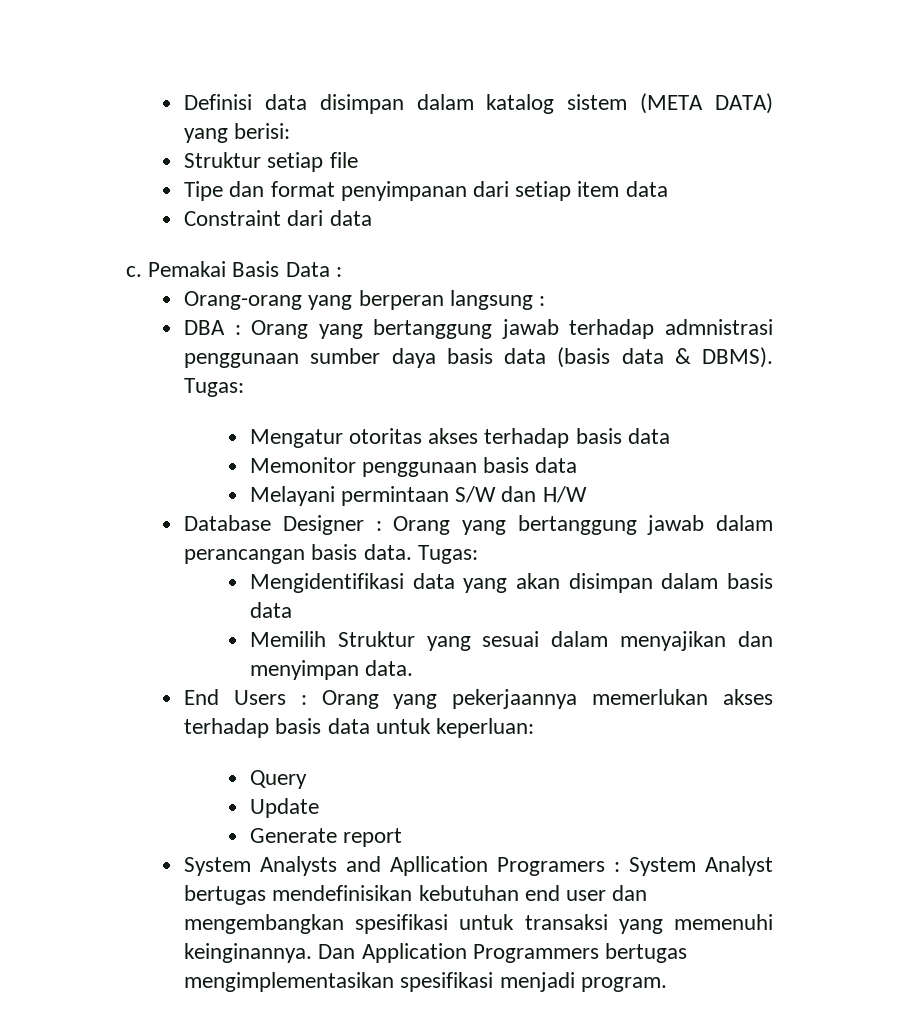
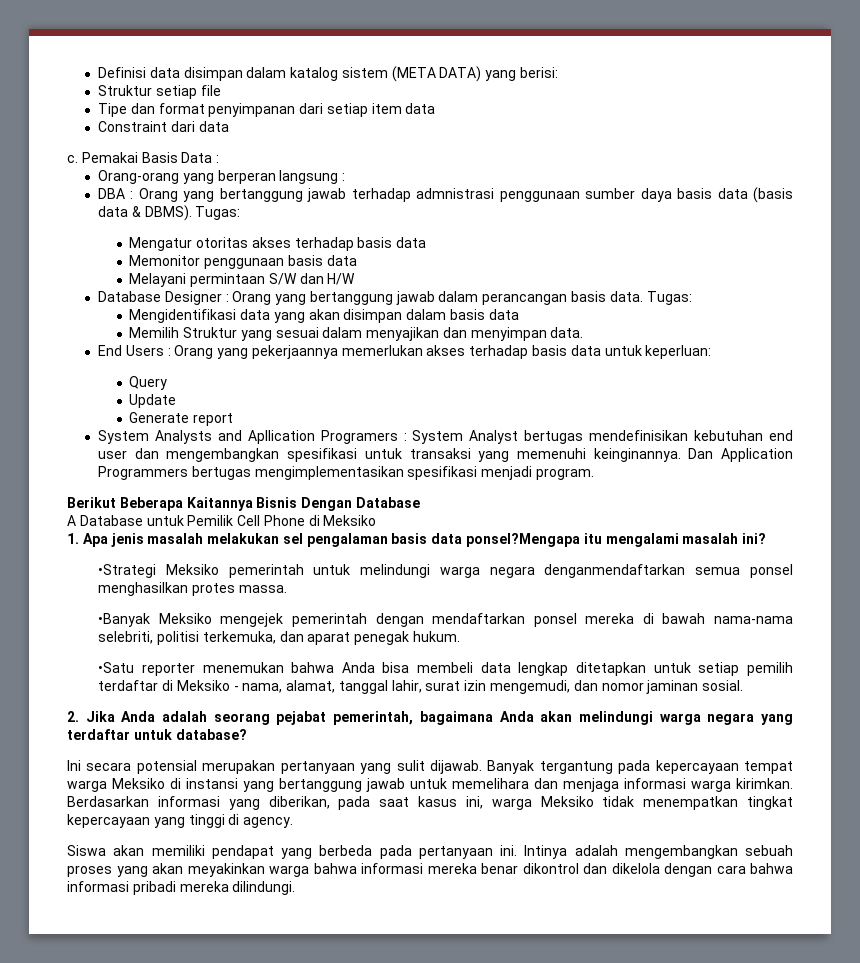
(667, 984) none -> [67,497,420,511] [67,515,377,526] [67,533,767,547] [98,564,793,578] [98,582,287,596] [98,613,793,627] [98,631,460,645] [98,662,793,676] [98,680,744,694] [67,711,794,725] [67,729,247,740] [67,760,793,774] [67,778,793,792] [67,796,793,810] [67,814,294,828] [67,845,793,859] [67,863,793,877] [67,881,296,895] // Berikut Beberapa Kaitannya Bisnis Dengan Database // A Database untuk Pemilik Cell Phone di Meksiko // 1. Apa jenis masalah melakukan sel pengalaman basis data ponsel?Mengapa itu mengalami masalah ini? // •Strategi Meksiko pemerintah untuk melindungi warga negara denganmendaftarkan semua ponsel menghasilkan protes massa. // •Banyak Meksiko mengejek pemerintah dengan mendaftarkan ponsel mereka di bawah nama-nama selebriti, politisi terkemuka, dan aparat penegak hukum. // •Satu reporter menemukan bahwa Anda bisa membeli data lengkap ditetapkan untuk setiap pemilih terdaftar di Meksiko - nama, alamat, tanggal lahir, surat izin mengemudi, dan nomor jaminan sosial. // 2. Jika Anda adalah seorang pejabat pemerintah, bagaimana Anda akan melindungi warga negara yang terdaftar untuk database? // Ini secara potensial merupakan pertanyaan yang sulit dijawab. Banyak tergantung pada kepercayaan tempat warga Meksiko di instansi yang bertanggung jawab untuk memelihara dan menjaga informasi warga kirimkan. Berdasarkan informasi yang diberikan, pada saat kasus ini, warga Meksiko tidak menempatkan tingkat kepercayaan yang tinggi di agency. // Siswa akan memiliki pendapat yang berbeda pada pertanyaan ini. Intinya adalah mengembangkan sebuah proses yang akan meyakinkan warga bahwa informasi mereka benar dikontrol dan dikelola dengan cara bahwa informasi pribadi mereka dilindungi.

